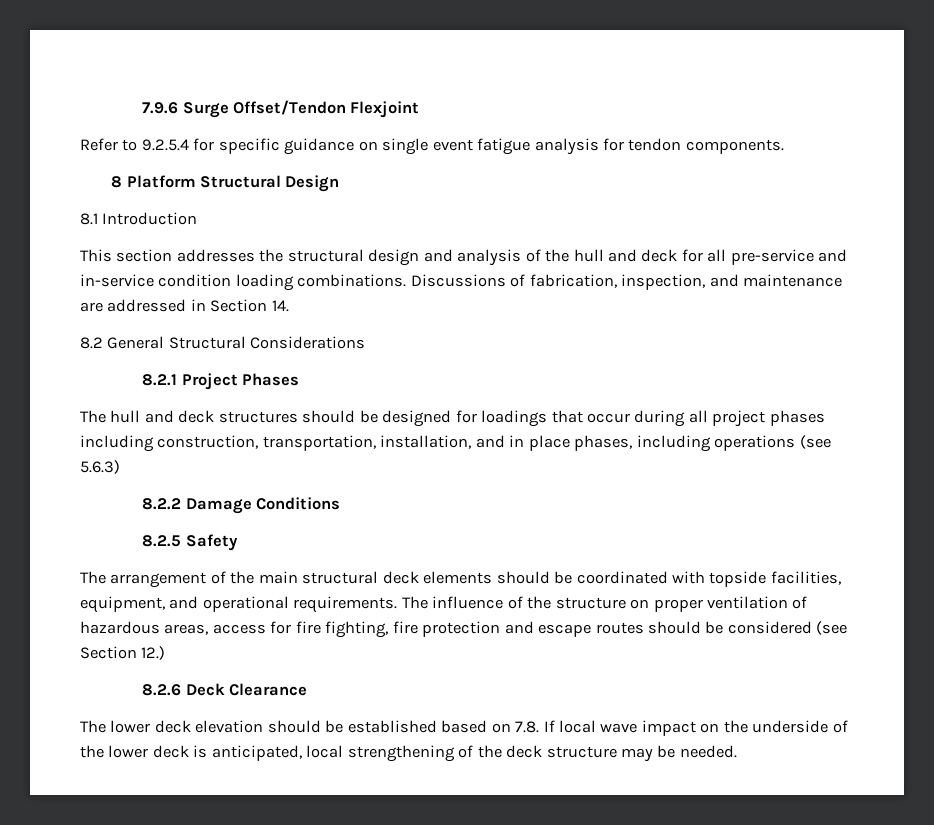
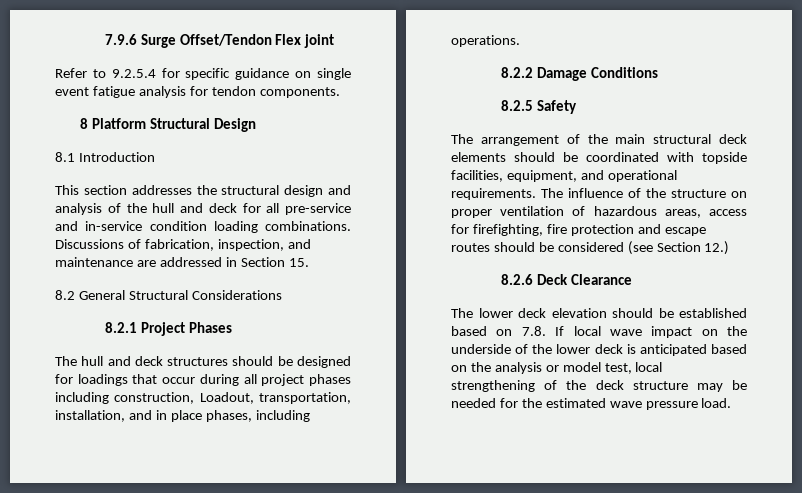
[350,101,420,118] Flexjoint -> [275,34,335,48] Flex joint
[271,300,289,312] 14. -> [288,258,309,267] 15.
(259, 442) none -> [199,392,254,404] Loadout,
[714,435,831,451] [80,460,120,474] operations (see 5.6.3) -> [451,35,520,47] operations.
[295,621,389,638] fire fighting, -> [472,224,543,236] firefighting,
[211,745,302,761] anticipated, -> [639,344,747,356] [451,362,632,374] anticipated based on the analysis or model test,
[679,745,737,758] needed. -> [451,398,732,410] needed for the estimated wave pressure load.

